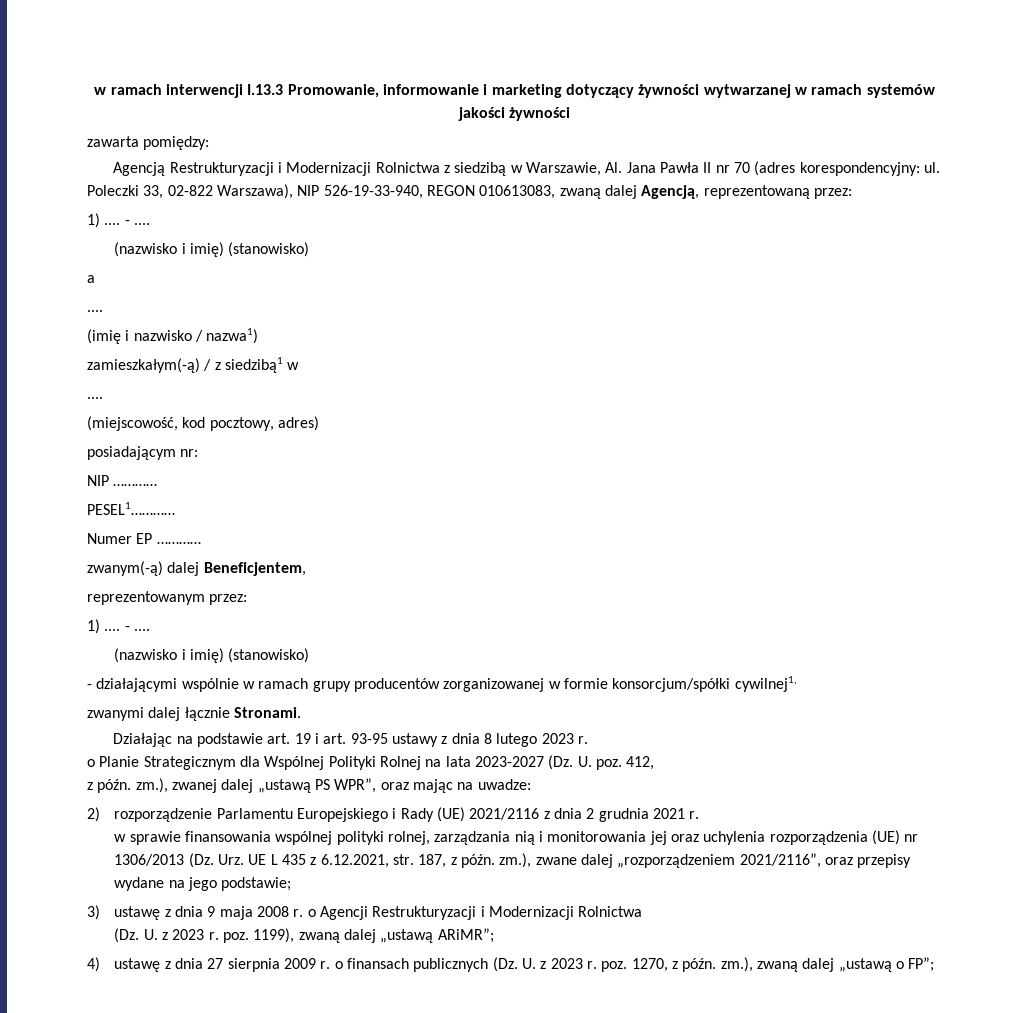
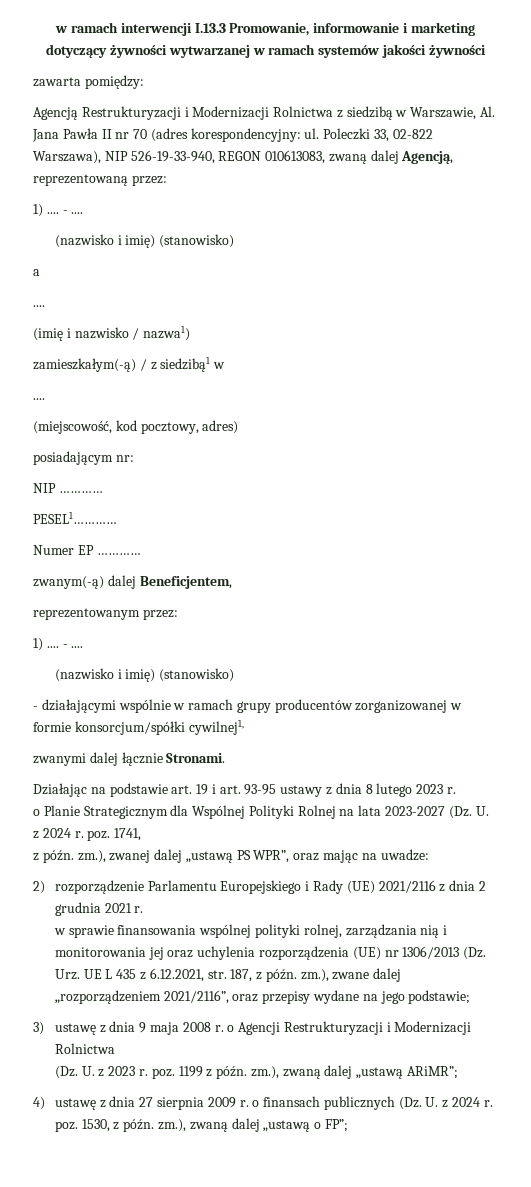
[595,756,655,770] poz. 412, -> [33,828,142,841] z 2024 r. poz. 1741,
[253,928,295,943] 1199), -> [178,1066,279,1079] 1199 z późn. zm.),
[550,958,668,972] 2023 r. poz. 1270, -> [451,1097,493,1107] [54,1119,110,1132] 2024 r. poz. 1530,

